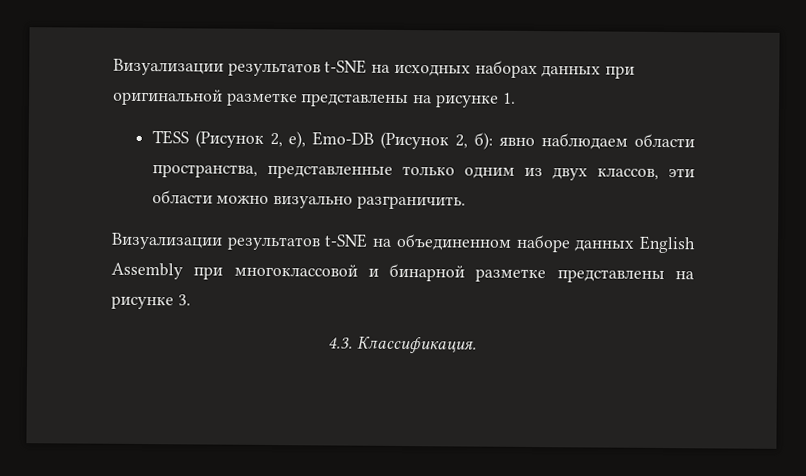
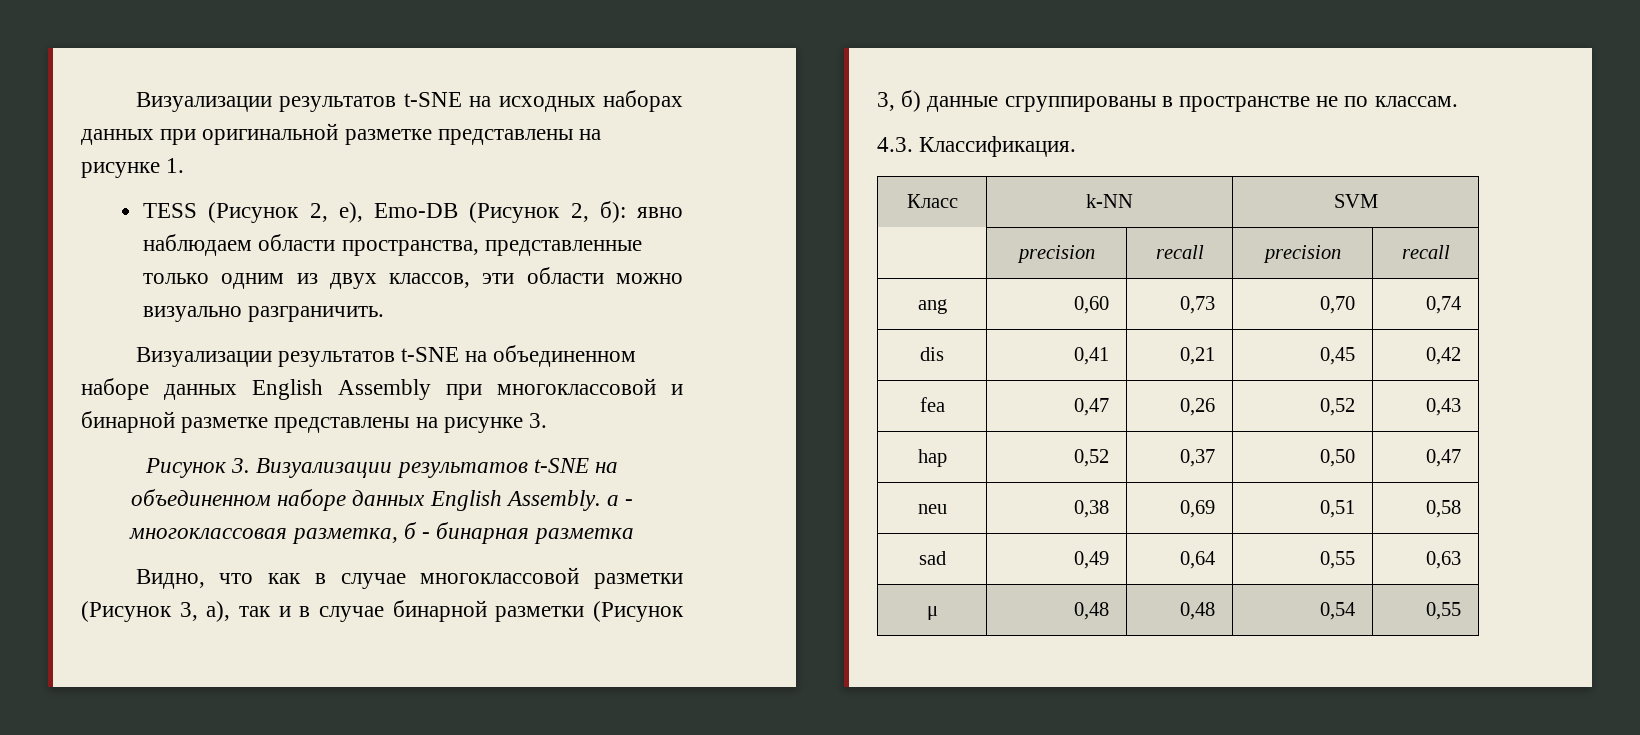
[328,336,477,354] 4.3. Классификация. -> [144,458,619,478] [130,489,634,511] [129,522,634,544] [135,567,683,589] [81,600,684,622] [877,90,1458,112] [877,136,1077,157] [906,194,958,208] [1086,194,1133,208] [1333,194,1378,208] [1016,245,1095,263] [1155,245,1204,259] [1262,245,1341,263] [1401,245,1450,259] [917,299,947,314] [1074,296,1110,314] [1180,296,1216,314] [1320,296,1356,314] [1426,296,1462,314] [920,347,944,361] [1074,347,1110,365] [1180,347,1216,365] [1320,347,1356,365] [1426,347,1462,365] [919,397,945,412] [1074,398,1110,416] [1180,398,1216,416] [1320,398,1356,416] [1426,398,1462,416] [917,449,947,467] [1074,449,1110,467] [1180,449,1216,467] [1320,449,1356,467] [1426,449,1462,467] [917,504,947,514] [1074,500,1110,518] [1180,500,1216,518] [1320,500,1356,518] [1426,500,1462,518] [918,551,946,565] [1074,551,1110,569] [1180,551,1216,569] [1320,551,1356,569] [1426,551,1462,569] [926,606,938,620] [1074,602,1110,620] [1180,602,1216,620] [1320,602,1356,620] [1426,602,1462,620] Рисунок 3. Визуализации результатов t-SNE на объединенном наборе данных English Assembly. a - многоклассовая разметка, б - бинарная разметка // Видно, что как в случае многоклассовой разметки (Рисунок 3, а), так и в случае бинарной разметки (Рисунок 3, б) данные сгруппированы в пространстве не по классам. // 4.3. Классификация. // Класс | k-NN | SVM // | precision | recall | precision | recall // ang | 0,60 | 0,73 | 0,70 | 0,74 // dis | 0,41 | 0,21 | 0,45 | 0,42 // fea | 0,47 | 0,26 | 0,52 | 0,43 // hap | 0,52 | 0,37 | 0,50 | 0,47 // neu | 0,38 | 0,69 | 0,51 | 0,58 // sad | 0,49 | 0,64 | 0,55 | 0,63 // μ | 0,48 | 0,48 | 0,54 | 0,55

